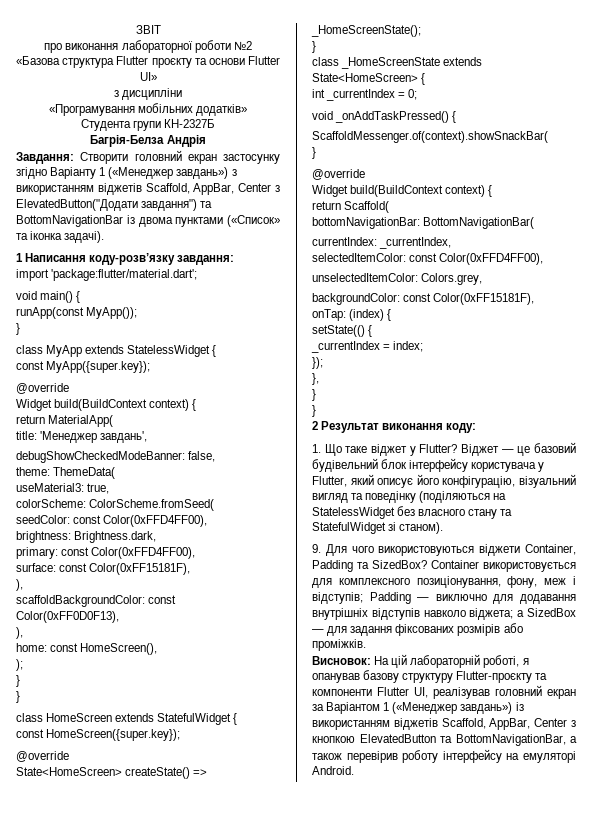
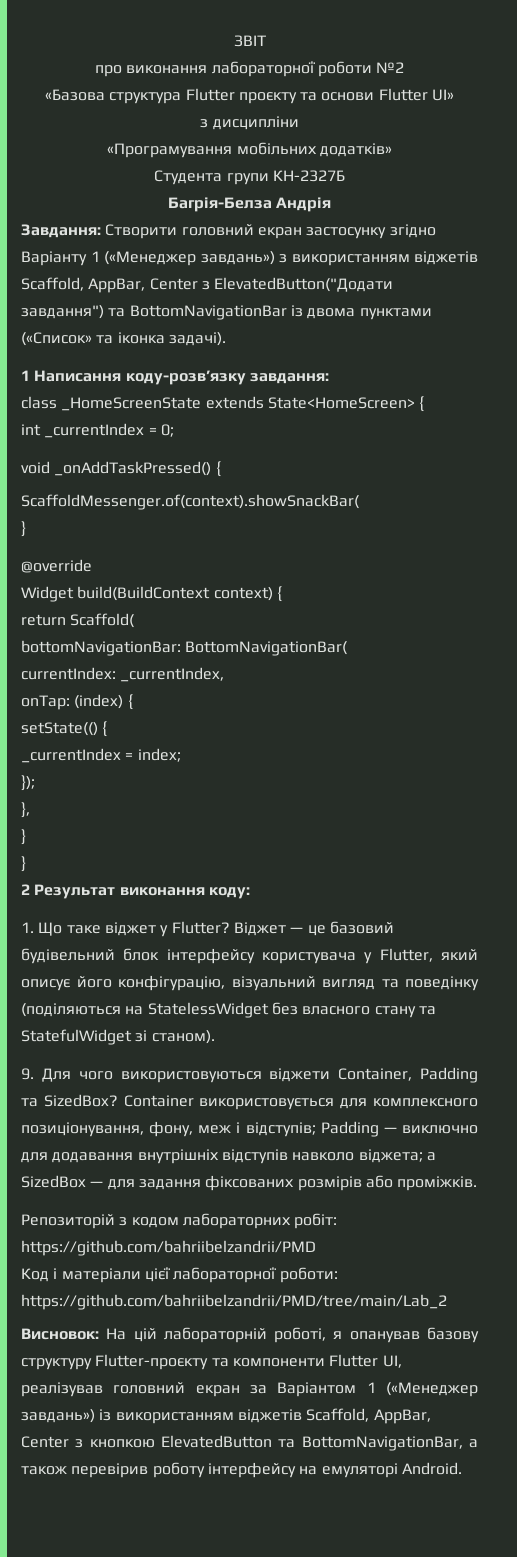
[16,269,198,281] [16,291,81,303] [16,307,138,319] [16,323,20,335] [16,345,217,357] [16,361,151,373] [16,383,69,394] [16,399,197,411] [16,415,114,427] [16,431,148,443] [16,451,216,463] [16,467,116,479] [16,483,110,494] [16,499,215,511] [16,515,208,527] [16,531,157,543] [16,547,196,559] [16,563,191,575] [16,579,23,591] [16,595,177,607] [16,611,119,623] [16,627,23,639] [16,643,158,655] [16,659,23,671] [16,675,20,687] [16,691,20,703] [16,713,238,725] [16,729,181,741] [16,751,69,762] [16,767,208,779] [311,25,421,37] [312,41,316,53] // import 'package:flutter/material.dart'; // void main() { // runApp(const MyApp()); // } // class MyApp extends StatelessWidget { // const MyApp({super.key}); // @override // Widget build(BuildContext context) { // return MaterialApp( // title: 'Менеджер завдань', // debugShowCheckedModeBanner: false, // theme: ThemeData( // useMaterial3: true, // colorScheme: ColorScheme.fromSeed( // seedColor: const Color(0xFFD4FF00), // brightness: Brightness.dark, // primary: const Color(0xFFD4FF00), // surface: const Color(0xFF15181F), // ), // scaffoldBackgroundColor: const Color(0xFF0D0F13), // ), // home: const HomeScreen(), // ); // } // } // class HomeScreen extends StatefulWidget { // const HomeScreen({super.key}); // @override // State<HomeScreen> createState() => _HomeScreenState(); // } -> (329, 378) none
[312,253,544,265] [312,273,483,285] [312,293,535,305] // selectedItemColor: const Color(0xFFD4FF00), // unselectedItemColor: Colors.grey, // backgroundColor: const Color(0xFF15181F), -> (225, 674) none
(366, 645) none -> [21,1213,338,1229] [21,1240,316,1256] [21,1267,338,1283] [21,1294,447,1310] // Репозиторій з кодом лабораторних робіт: https://github.com/bahriibelzandrii/PMD // Код і матеріали цієї лабораторної роботи: https://github.com/bahriibelzandrii/PMD/tree/main/Lab_2

